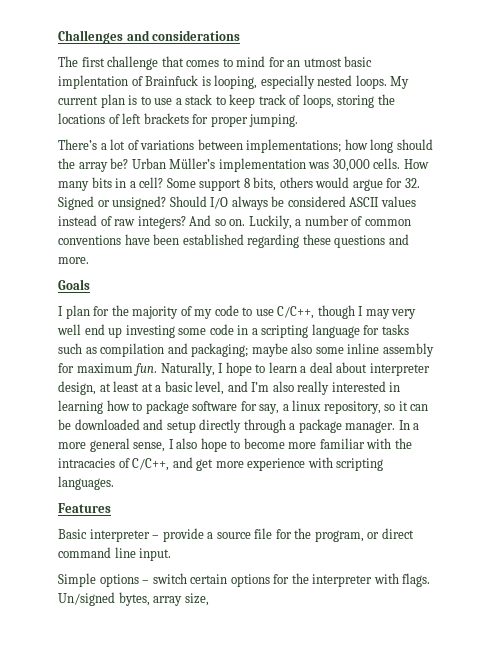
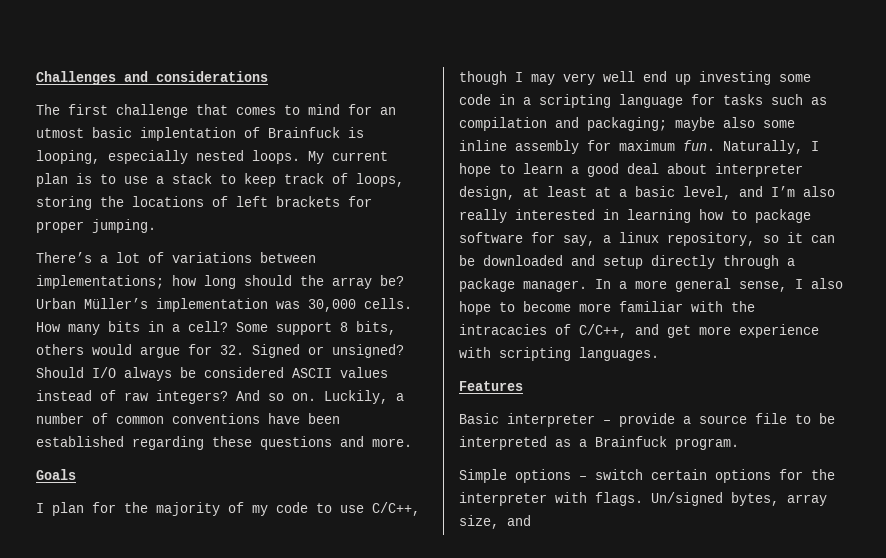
(307, 369) none -> [587,163,619,177] good
[275,528,414,542] [58,547,172,561] for the program, or direct command line input. -> [795,413,835,424] [459,436,739,450] to be interpreted as a Brainfuck program.
(209, 599) none -> [507,515,531,526] and

